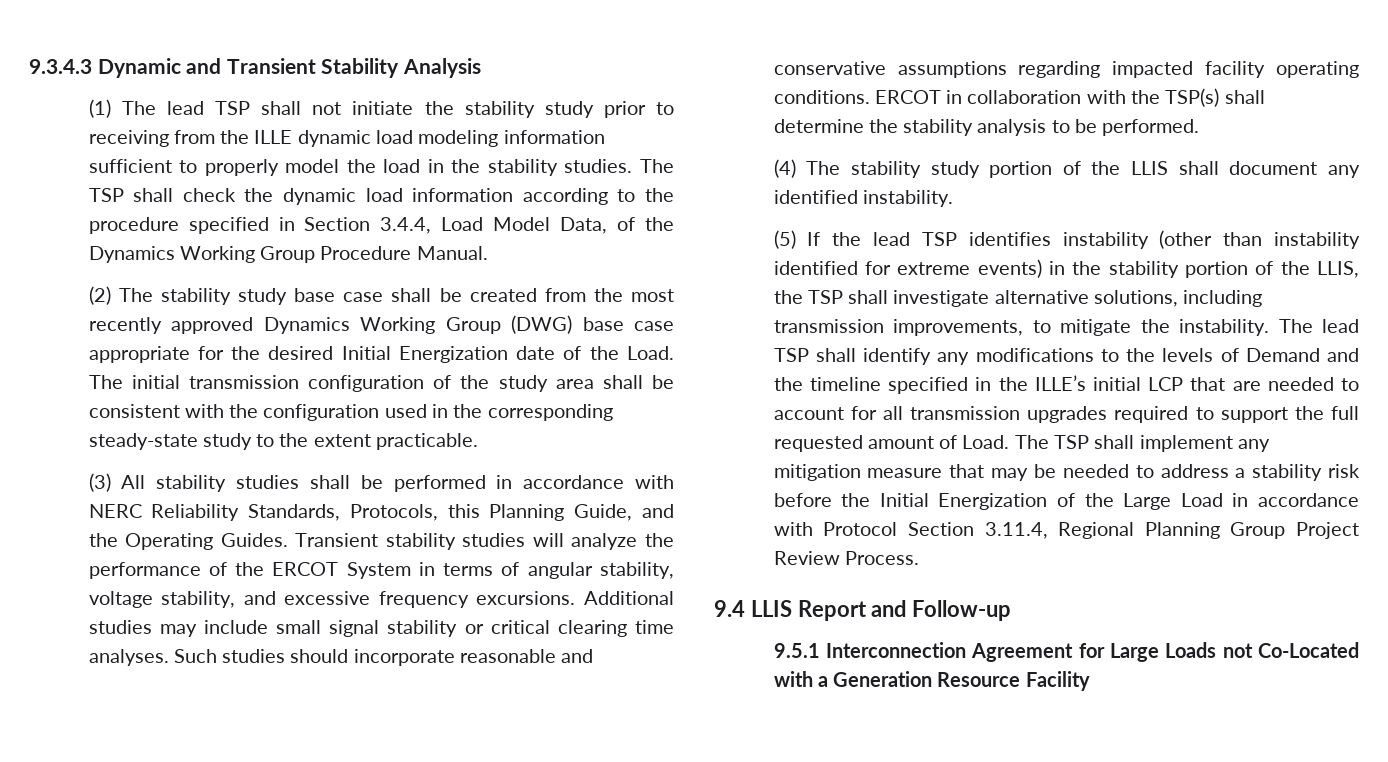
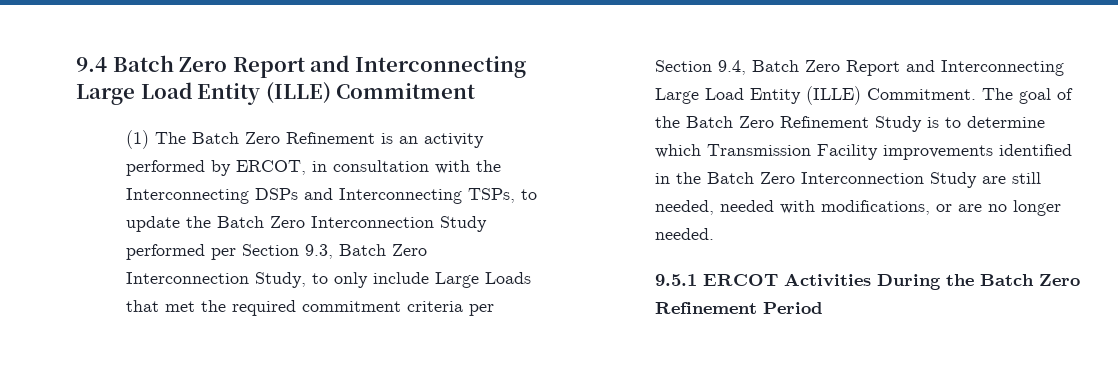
[29,58,481,78] [88,99,675,118] [88,130,605,147] [88,159,674,176] [88,188,674,205] [88,217,674,234] [88,246,488,263] [88,286,674,305] [88,315,674,334] [88,346,674,363] [88,375,675,392] [88,404,613,421] [88,433,478,450] [88,473,674,492] [88,504,674,521] [88,533,674,550] [88,562,674,579] [88,591,674,608] [88,620,675,637] [88,649,594,666] [773,61,1359,78] [773,88,1265,107] [773,119,1200,136] [773,159,1360,178] [773,190,953,207] [773,230,1360,249] [773,259,1359,278] [773,290,1263,307] [773,319,1359,336] [773,348,1359,365] [773,375,1359,394] [773,406,1359,423] [773,435,1270,452] [773,464,1360,481] [773,493,1359,510] [773,522,1359,539] [773,551,919,565] [714,600,1012,621] [773,642,1359,662] [773,671,1090,691] 9.3.4.3 Dynamic and Transient Stability Analysis // (1) The lead TSP shall not initiate the stability study prior to receiving from the ILLE dynamic load modeling information sufficient to properly model the load in the stability studies. The TSP shall check the dynamic load information according to the procedure specified in Section 3.4.4, Load Model Data, of the Dynamics Working Group Procedure Manual. // (2) The stability study base case shall be created from the most recently approved Dynamics Working Group (DWG) base case appropriate for the desired Initial Energization date of the Load. The initial transmission configuration of the study area shall be consistent with the configuration used in the corresponding steady-state study to the extent practicable. // (3) All stability studies shall be performed in accordance with NERC Reliability Standards, Protocols, this Planning Guide, and the Operating Guides. Transient stability studies will analyze the performance of the ERCOT System in terms of angular stability, voltage stability, and excessive frequency excursions. Additional studies may include small signal stability or critical clearing time analyses. Such studies should incorporate reasonable and conservative assumptions regarding impacted facility operating conditions. ERCOT in collaboration with the TSP(s) shall determine the stability analysis to be performed. // (4) The stability study portion of the LLIS shall document any identified instability. // (5) If the lead TSP identifies instability (other than instability identified for extreme events) in the stability portion of the LLIS, the TSP shall investigate alternative solutions, including transmission improvements, to mitigate the instability. The lead TSP shall identify any modifications to the levels of Demand and the timeline specified in the ILLE’s initial LCP that are needed to account for all transmission upgrades required to support the full requested amount of Load. The TSP shall implement any mitigation measure that may be needed to address a stability risk before the Initial Energization of the Large Load in accordance with Protocol Section 3.11.4, Regional Planning Group Project Review Process. // 9.4 LLIS Report and Follow-up // 9.5.1 Interconnection Agreement for Large Loads not Co-Located with a Generation Resource Facility -> [76,55,526,78] [76,82,476,105] [126,130,485,149] [126,160,502,176] [126,188,538,204] [126,216,488,232] [126,244,428,260] [126,272,532,288] [126,300,495,316] [655,60,1065,76] [655,86,1074,105] [655,116,1046,132] [655,144,1073,160] [655,172,1042,188] [655,200,1062,216] [655,228,715,240] [655,273,1081,290] [655,302,823,314] 9.4 Batch Zero Report and Interconnecting Large Load Entity (ILLE) Commitment // (1) The Batch Zero Refinement is an activity performed by ERCOT, in consultation with the Interconnecting DSPs and Interconnecting TSPs, to update the Batch Zero Interconnection Study performed per Section 9.3, Batch Zero Interconnection Study, to only include Large Loads that met the required commitment criteria per Section 9.4, Batch Zero Report and Interconnecting Large Load Entity (ILLE) Commitment. The goal of the Batch Zero Refinement Study is to determine which Transmission Facility improvements identified in the Batch Zero Interconnection Study are still needed, needed with modifications, or are no longer needed. // 9.5.1 ERCOT Activities During the Batch Zero Refinement Period

